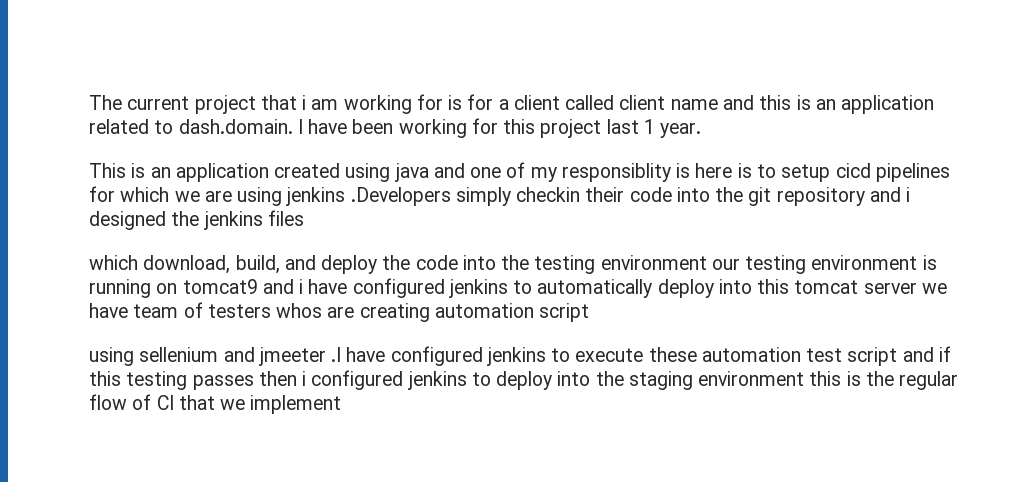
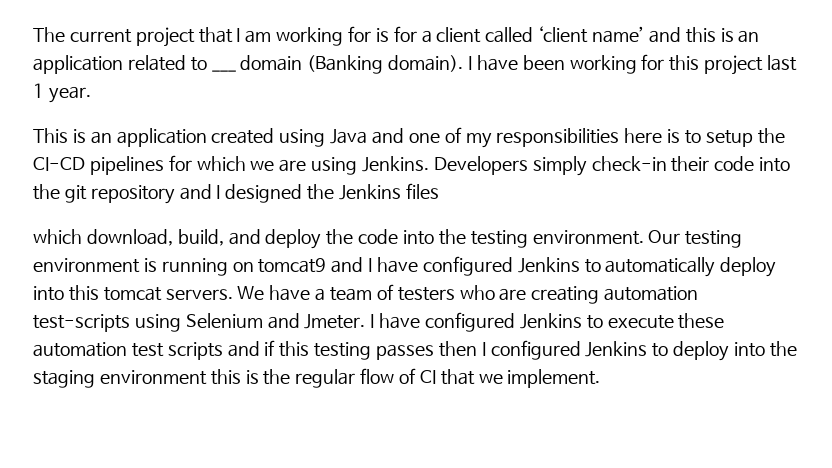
[302,95,307,110] i -> [236,28,241,42] I
[619,95,718,110] client name -> [538,26,645,43] ‘client name’
[178,119,293,134] dash.domain. -> [211,55,464,74] ___ domain (Banking domain).
[394,163,429,182] java -> [330,129,368,144] Java
[561,163,691,182] responsiblity is -> [496,128,620,147] responsibilities
[835,163,871,178] cicd -> [757,128,785,144] [33,157,85,171] the CI-CD
[286,187,581,206] jenkins .Developers simply checkin -> [362,156,667,176] Jenkins. Developers simply check-in
[906,187,911,202] i -> [216,185,221,199] I
[203,211,263,230] jenkins -> [339,184,402,200] Jenkins
[600,255,740,270] environment our -> [532,230,681,245] environment. Our
[299,278,508,298] i have configured jenkins -> [368,256,580,276] I have configured Jenkins
[863,283,947,294] [89,303,128,318] server we have -> [165,285,326,301] servers. We have a
[276,303,323,318] whos -> [459,285,495,300] who
[539,303,590,322] [89,346,546,366] script // using sellenium and jmeeter .I have configured jenkins -> [33,312,582,332] test-scripts using Selenium and Jmeter. I have configured Jenkins
[847,347,898,366] script -> [167,342,223,360] scripts
[302,370,467,390] i configured jenkins -> [481,340,648,360] I configured Jenkins
[250,395,342,414] implement -> [507,369,601,388] implement.

